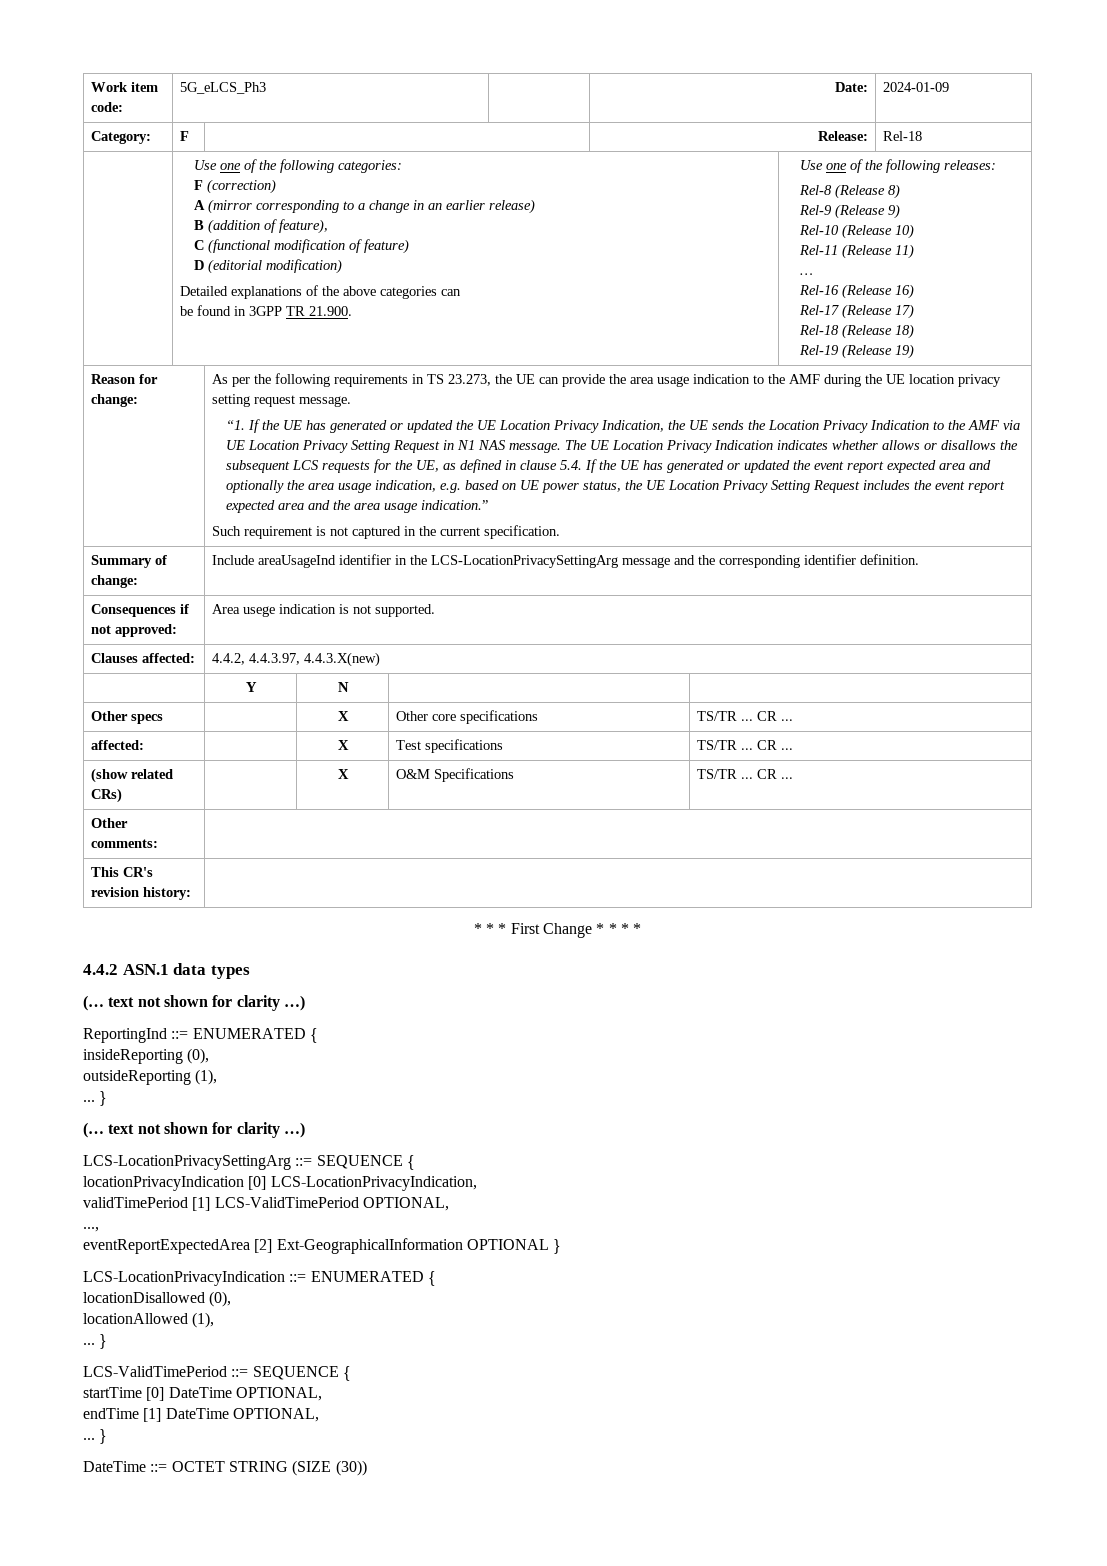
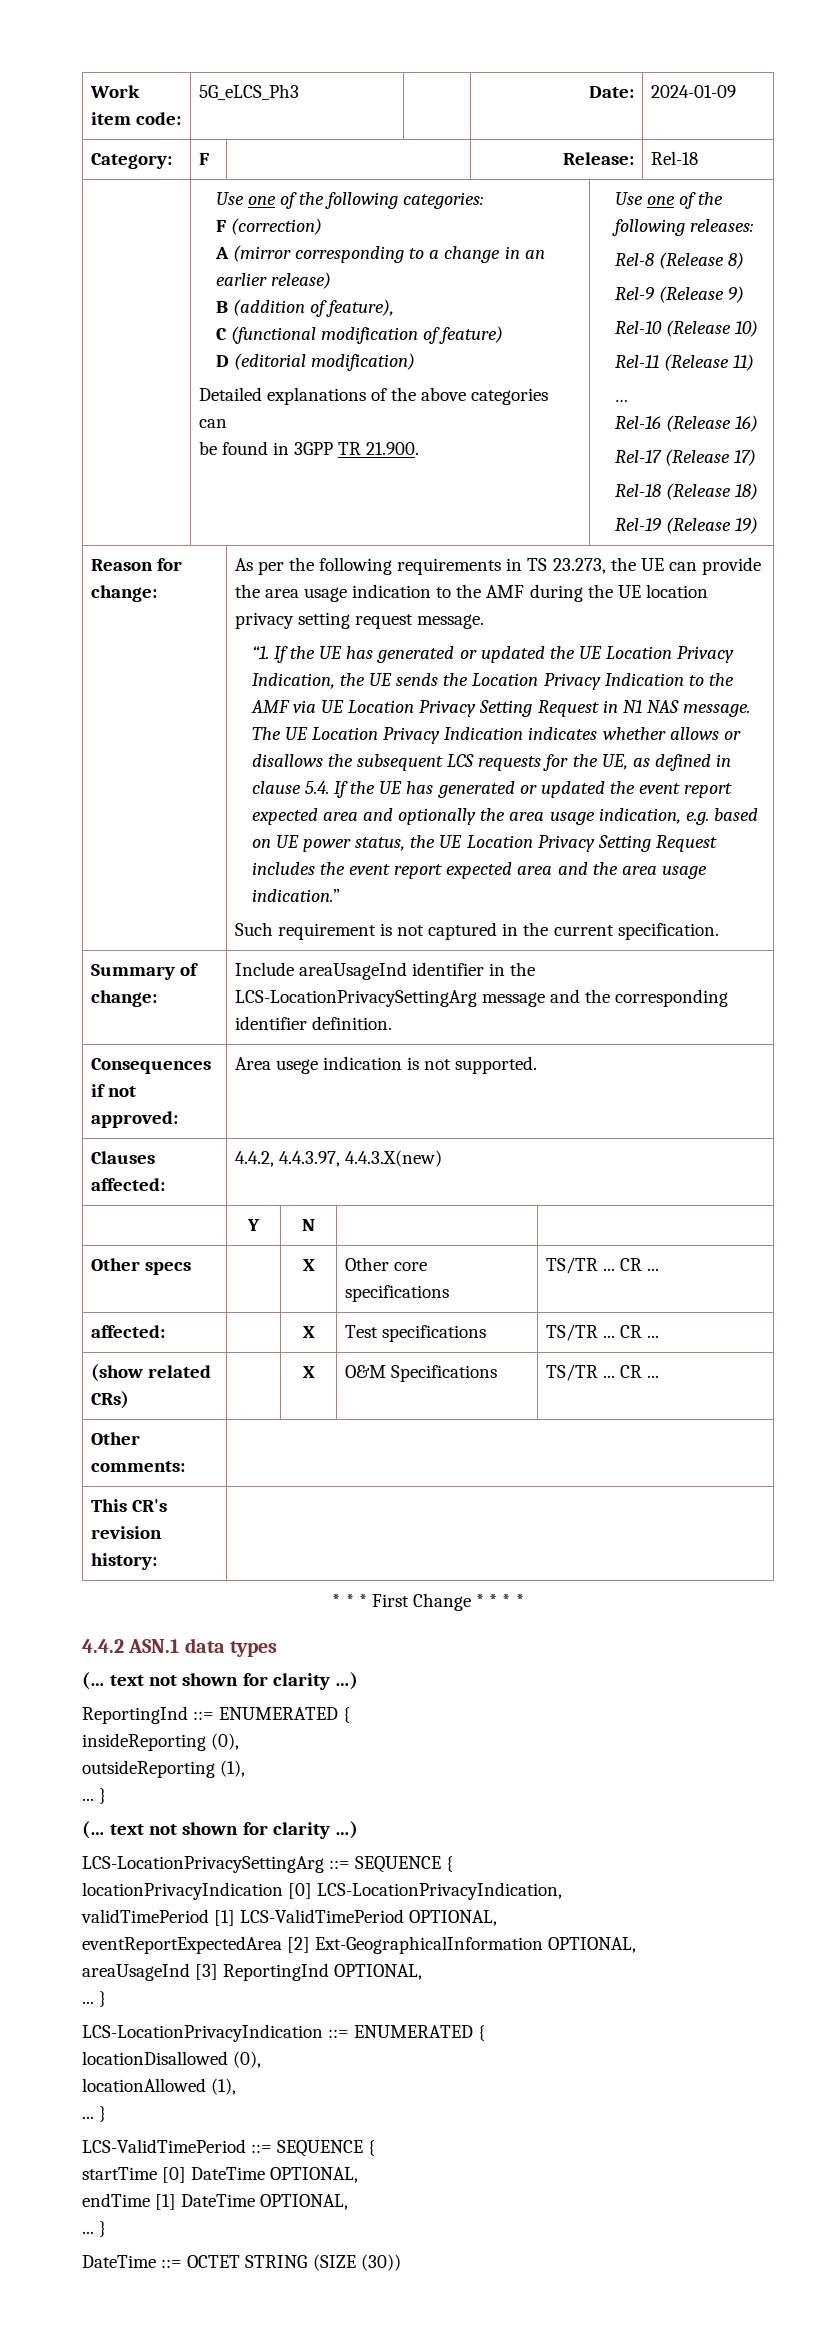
[83,1227,99,1232] // ..., -> (498, 1918) none
[466,1239,549,1250] OPTIONAL -> [548,1937,637,1953] [82,1963,423,1981] [82,2001,94,2004] OPTIONAL, // areaUsageInd [3] ReportingInd OPTIONAL, // ...

